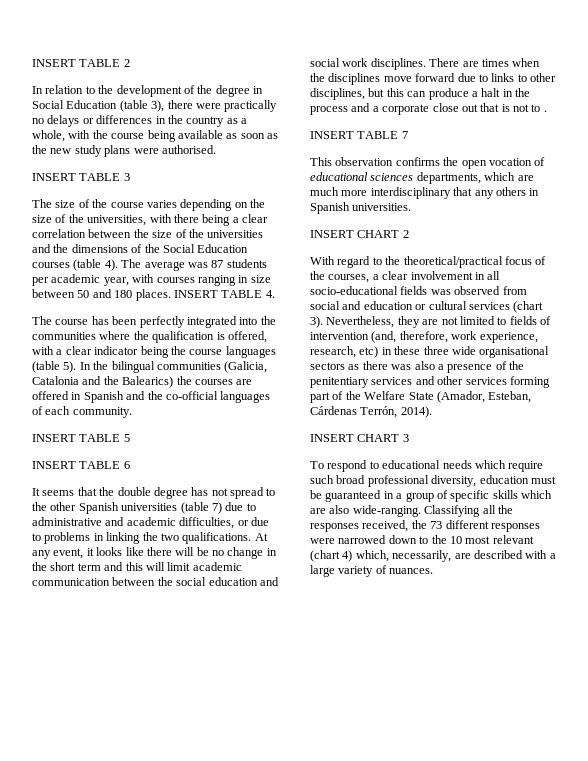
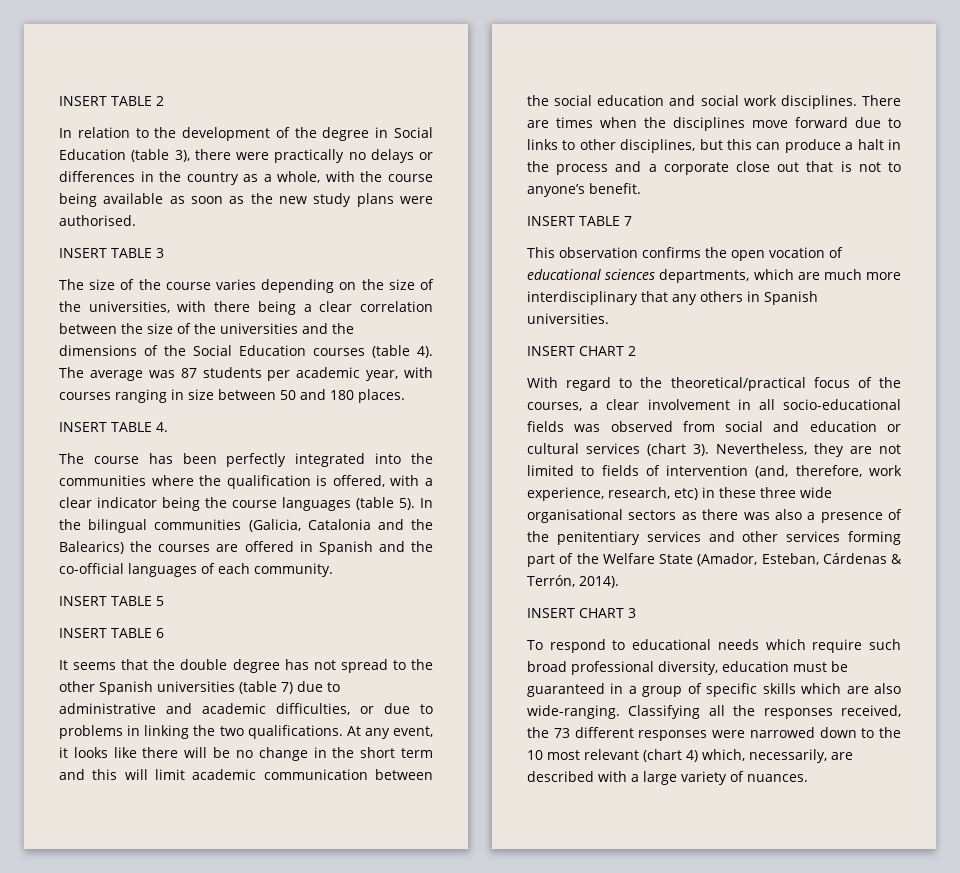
(171, 295) none -> (405, 396) //
[543,110,547,112] . -> [527,183,641,197] anyone’s benefit.
(357, 410) none -> [891,554,902,564] &

